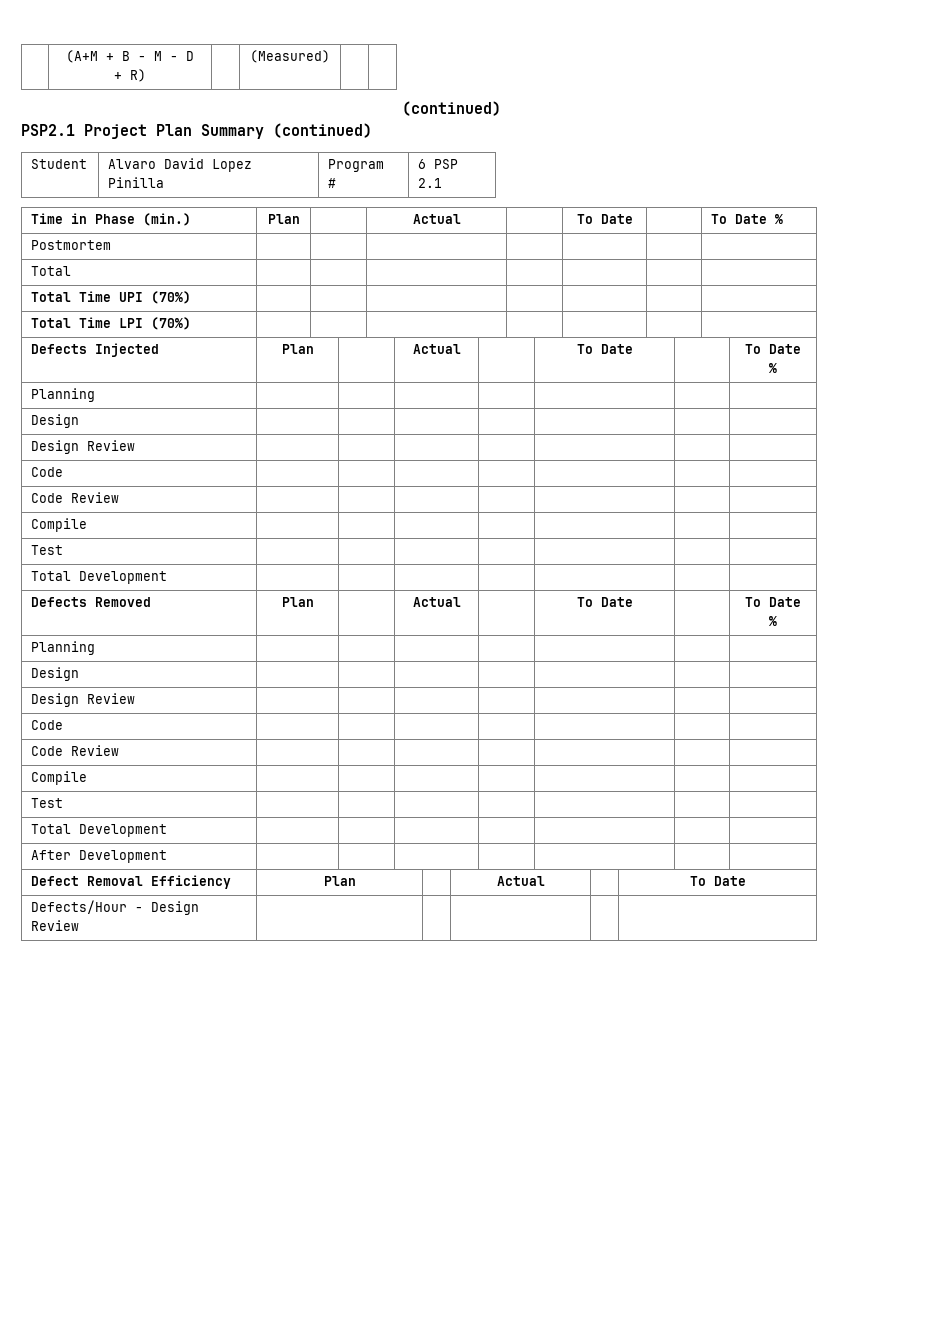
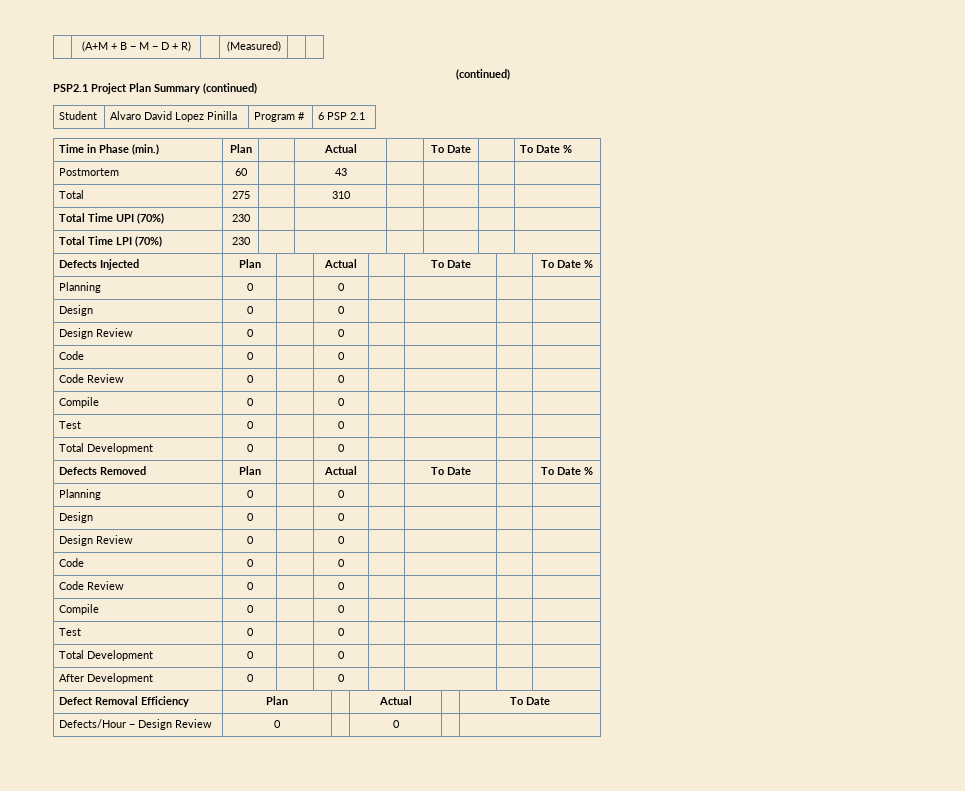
(112, 245) | | -> [234,168,248,176] [334,168,347,176] 60 | | 43
(72, 271) | | -> [231,191,250,199] [331,191,351,199] 275 | | 310
(192, 297) none -> [231,214,251,222] 230
(192, 323) none -> [231,237,251,245] 230
[31,414,80,428] [31,440,136,454] [31,467,64,477] [31,492,120,503] [31,518,88,532] [31,545,64,555] [31,571,168,584] | | | | | | // Design | | | | | | | // Design Review | | | | | | | // Code | | | | | | | // Code Review | | | | | | | // Compile | | | | | | | // Test | | | | | | | // Total Development | | | -> [246,283,254,291] [338,283,345,291] [59,305,94,316] [246,306,254,314] [338,306,345,314] [59,328,134,339] [246,329,254,337] [338,329,345,337] [59,351,85,360] [246,352,254,360] [338,352,345,360] [59,374,125,383] [246,375,254,383] [338,375,345,383] [59,397,100,408] [246,398,254,406] [338,398,345,406] [59,421,82,429] [246,421,254,429] [338,421,345,429] [59,443,154,454] [246,444,254,452] [338,444,345,452] 0 | | 0 | | | | // Design | 0 | | 0 | | | | // Design Review | 0 | | 0 | | | | // Code | 0 | | 0 | | | | // Code Review | 0 | | 0 | | | | // Compile | 0 | | 0 | | | | // Test | 0 | | 0 | | | | // Total Development | 0 | | 0
[31,667,80,681] [31,693,136,707] [31,720,64,730] [31,745,120,756] [31,771,88,785] [31,798,64,808] [31,824,168,837] | | | | | | // Design | | | | | | | // Design Review | | | | | | | // Code | | | | | | | // Code Review | | | | | | | // Compile | | | | | | | // Test | | | | | | | // Total Development | | | -> [246,490,254,498] [338,490,345,498] [59,512,94,523] [246,513,254,521] [338,513,345,521] [59,535,134,546] [246,536,254,544] [338,536,345,544] [59,558,85,567] [246,559,254,567] [338,559,345,567] [59,581,125,590] [246,582,254,590] [338,582,345,590] [59,604,100,615] [246,605,254,613] [338,605,345,613] [59,628,82,636] [246,628,254,636] [338,628,345,636] [59,650,154,661] [246,651,254,659] [338,651,345,659] 0 | | 0 | | | | // Design | 0 | | 0 | | | | // Design Review | 0 | | 0 | | | | // Code | 0 | | 0 | | | | // Code Review | 0 | | 0 | | | | // Compile | 0 | | 0 | | | | // Test | 0 | | 0 | | | | // Total Development | 0 | | 0
(168, 856) | | -> [246,674,254,682] [338,674,345,682] 0 | | 0
(80, 925) | | -> [274,720,281,728] [392,720,400,728] 0 | | 0

